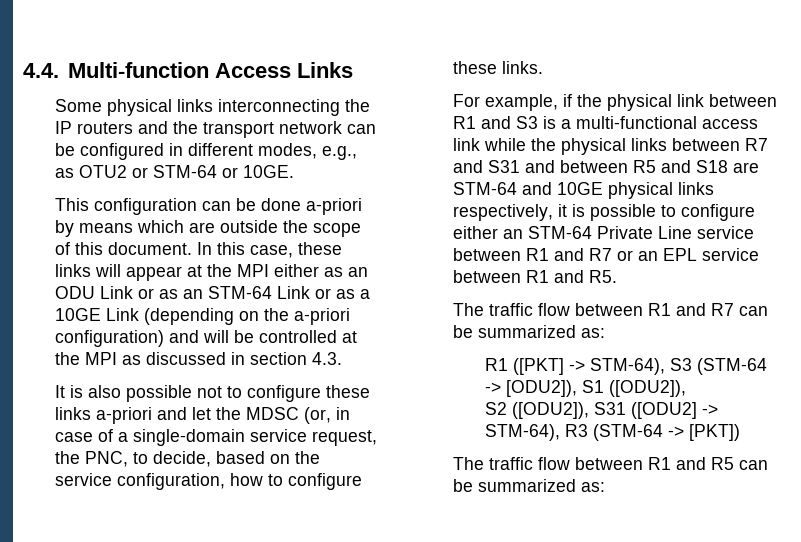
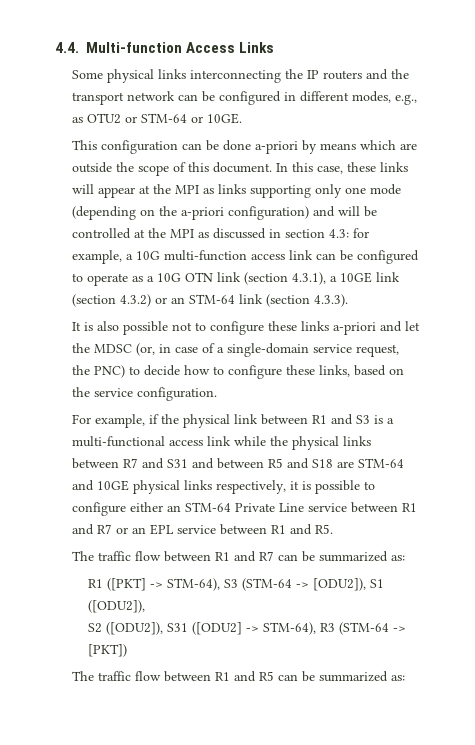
[274,264,369,277] [55,286,371,299] [55,308,140,321] either as an ODU Link or as an STM-64 Link or as a 10GE Link -> [202,184,401,198] as links supporting only one mode
[312,352,343,365] 4.3. -> [328,228,369,238] [71,250,419,264] [71,272,400,286] [71,294,348,307] 4.3: for example, a 10G multi-function access link can be configured to operate as a 10G OTN link (section 4.3.1), a 10GE link (section 4.3.2) or an STM-64 link (section 4.3.3).
[85,451,321,467] [55,473,363,490] [453,61,544,74] PNC, to decide, based on the service configuration, how to configure these links. -> [93,365,404,379] [71,387,217,401] PNC) to decide how to configure these links, based on the service configuration.

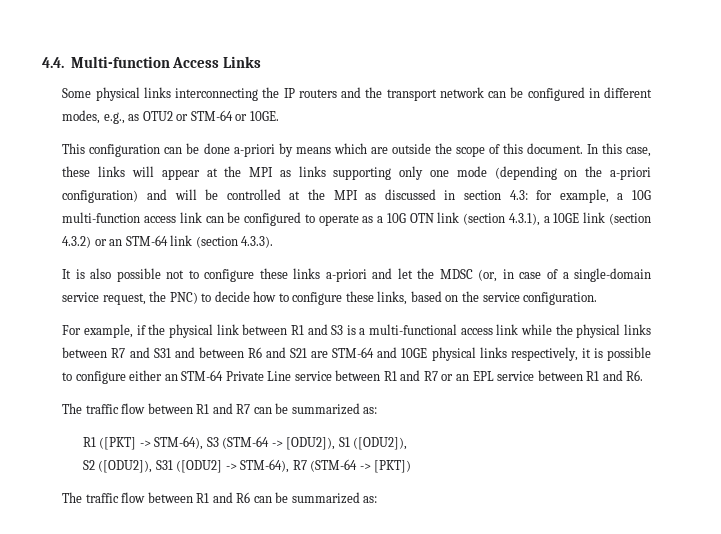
[267,458,333,469] R5 and S18 -> [247,347,308,358] R6 and S21
[314,524,333,534] R5. -> [626,370,644,381] R6.
[320,623,336,632] R3 -> [292,460,307,470] R7
[258,671,274,681] R5 -> [236,492,251,503] R6

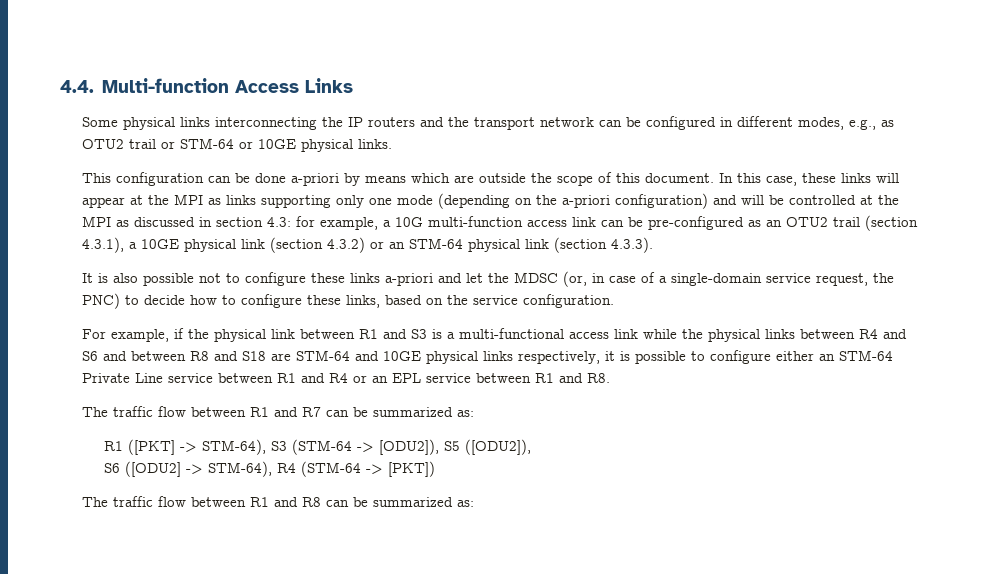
(173, 116) none -> [129,139,157,149] trail
[249,111,279,121] 10GE. -> [258,139,393,152] 10GE physical links.
[244,212,460,226] configured to operate as a 10G OTN link -> [648,216,861,230] pre-configured as an OTU2 trail
(580, 218) none -> [184,239,237,252] physical
(168, 240) none -> [468,239,521,252] physical
[111,347,308,358] R7 and S31 and between R6 and S21 -> [859,329,908,339] [82,351,267,361] R4 and S6 and between R8 and S18
[423,371,438,381] R7 -> [329,373,349,383] R4
[626,370,644,381] R6. -> [587,373,611,383] R8.
[338,437,350,447] S1 -> [444,441,461,451] S5
[82,460,173,473] S2 ([ODU2]), S31 -> [104,463,121,473] S6
[292,460,307,470] R7 -> [277,463,297,473] R4
[236,492,251,503] R6 -> [302,497,322,507] R8

